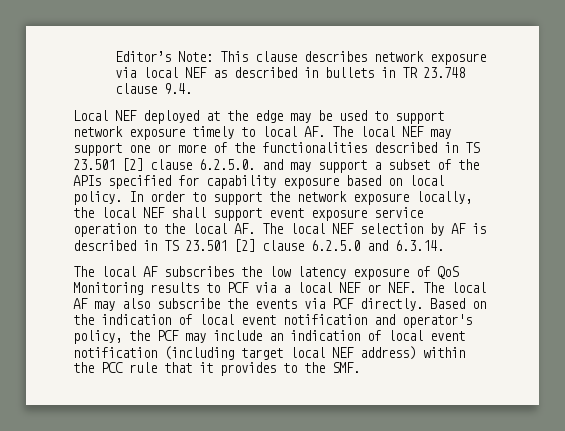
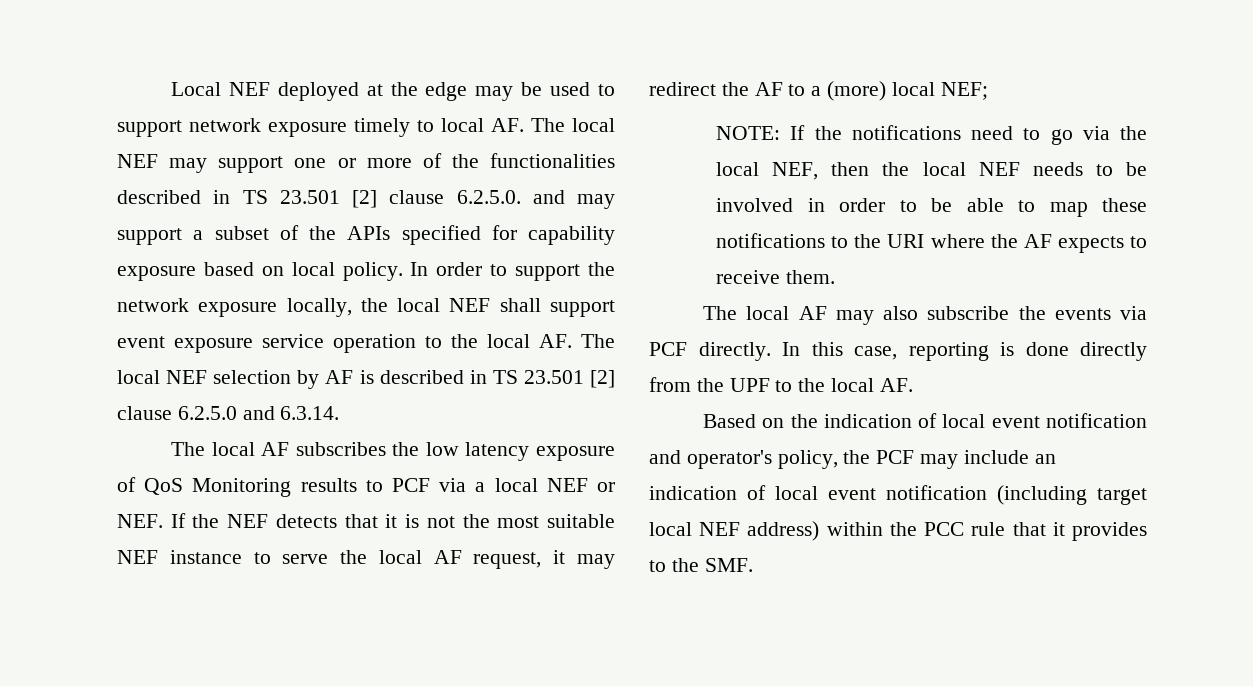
[114,51,486,65] [114,67,465,78] [114,83,192,94] Editor’s Note: This clause describes network exposure via local NEF as described in bullets in TR 23.748 clause 9.4. // -> (171, 89) none
(416, 287) none -> [170,513,616,528] [117,550,615,569] [649,81,988,101] [716,125,1147,145] [716,162,1147,180] [716,198,1147,217] [716,233,1147,253] [716,270,835,284] If the NEF detects that it is not the most suitable NEF instance to serve the local AF request, it may redirect the AF to a (more) local NEF; // NOTE: If the notifications need to go via the local NEF, then the local NEF needs to be involved in order to be able to map these notifications to the URI where the AF expects to receive them. //
(423, 304) none -> [782,342,1147,361] [649,377,913,392] In this case, reporting is done directly from the UPF to the local AF. //

